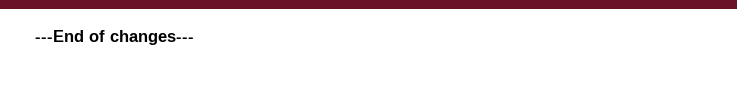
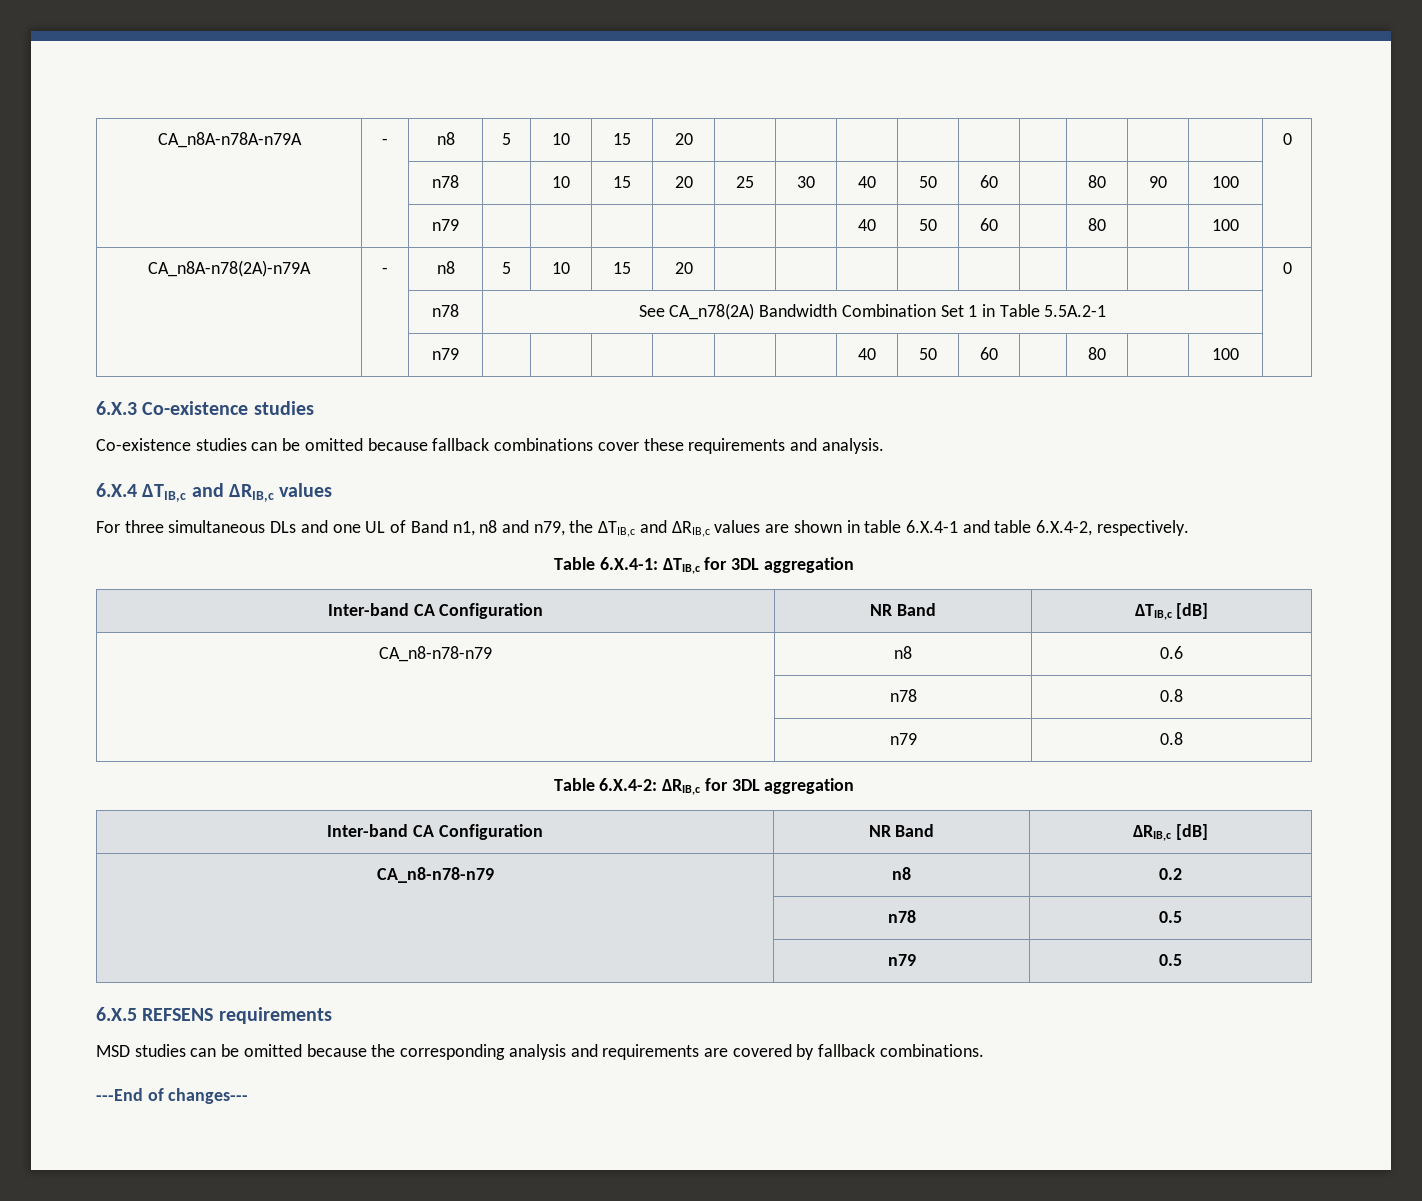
(35, 36) none -> [157,132,302,148] [382,138,388,145] [436,132,455,145] [502,133,511,145] [552,133,570,145] [613,133,631,145] [674,133,693,145] [1282,133,1292,145] [432,175,459,188] [552,176,570,188] [613,176,631,188] [674,176,693,188] [736,176,754,188] [797,176,815,188] [858,176,876,188] [919,176,937,188] [980,175,998,188] [1088,175,1106,188] [1149,176,1167,188] [1212,176,1239,188] [432,219,459,231] [858,219,876,231] [919,219,937,231] [980,218,998,231] [1088,218,1106,231] [1212,219,1239,231] [148,260,311,277] [382,267,388,274] [436,261,455,274] [502,262,511,274] [552,262,570,274] [613,262,631,274] [674,262,693,274] [1282,262,1292,274] [432,304,459,317] [638,303,1107,320] [432,348,459,360] [858,348,876,360] [919,348,937,360] [980,347,998,360] [1088,347,1106,360] [1212,348,1239,360] [96,401,314,415] [96,438,884,454] [96,483,333,502] [96,520,1189,537] [554,557,854,574] [327,603,544,619] [870,603,936,616] [1134,603,1209,620] [379,646,492,662] [894,646,912,659] [1160,646,1184,659] [889,689,917,702] [1160,689,1184,702] [889,733,917,745] [1160,732,1184,745] [553,778,855,795] [327,824,543,840] [868,824,935,837] [1133,824,1208,841] [376,867,494,883] [892,867,911,880] [1159,868,1182,880] [887,910,916,923] [1159,911,1182,923] [887,954,916,966] [1159,954,1182,966] [96,1007,332,1024] [96,1044,984,1060] CA_n8A-n78A-n79A | - | n8 | 5 | 10 | 15 | 20 | | | | | | | | | | 0 // | | n78 | | 10 | 15 | 20 | 25 | 30 | 40 | 50 | 60 | | 80 | 90 | 100 | // | | n79 | | | | | | | 40 | 50 | 60 | | 80 | | 100 | // CA_n8A-n78(2A)-n79A | - | n8 | 5 | 10 | 15 | 20 | | | | | | | | | | 0 // | | n78 | See CA_n78(2A) Bandwidth Combination Set 1 in Table 5.5A.2-1 | // | | n79 | | | | | | | 40 | 50 | 60 | | 80 | | 100 | // 6.X.3 Co-existence studies // Co-existence studies can be omitted because fallback combinations cover these requirements and analysis. // 6.X.4 ∆TIB,c and ∆RIB,c values // For three simultaneous DLs and one UL of Band n1, n8 and n79, the ΔTIB,c and ΔRIB,c values are shown in table 6.X.4-1 and table 6.X.4-2, respectively. // Table 6.X.4-1: ΔTIB,c for 3DL aggregation // Inter-band CA Configuration | NR Band | ΔTIB,c [dB] // CA_n8-n78-n79 | n8 | 0.6 // | n78 | 0.8 // | n79 | 0.8 // Table 6.X.4-2: ΔRIB,c for 3DL aggregation // Inter-band CA Configuration | NR Band | ΔRIB,c [dB] // CA_n8-n78-n79 | n8 | 0.2 // | n78 | 0.5 // | n79 | 0.5 // 6.X.5 REFSENS requirements // MSD studies can be omitted because the corresponding analysis and requirements are covered by fallback combinations. //

